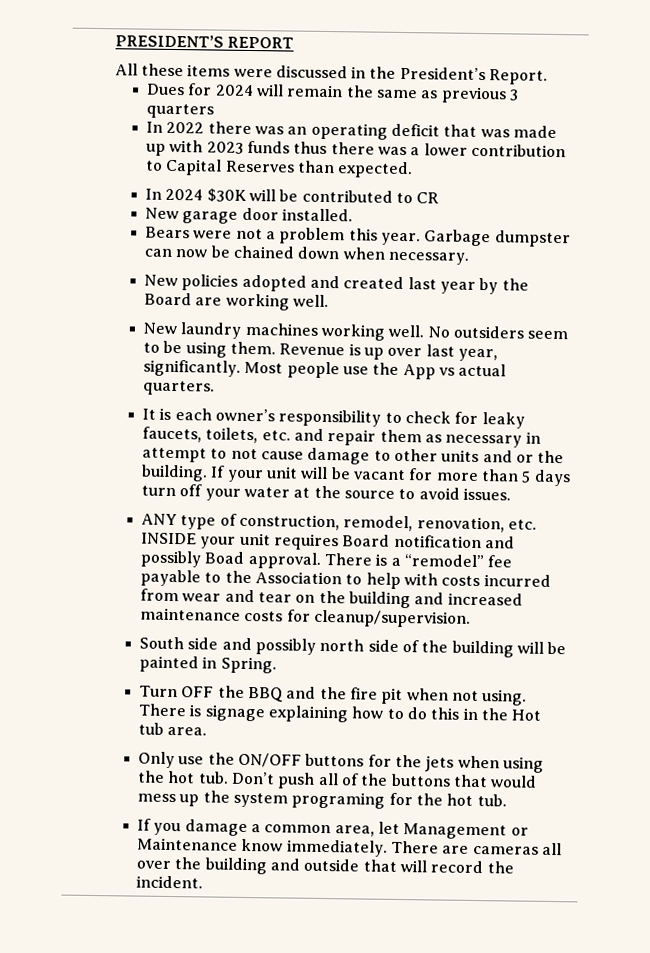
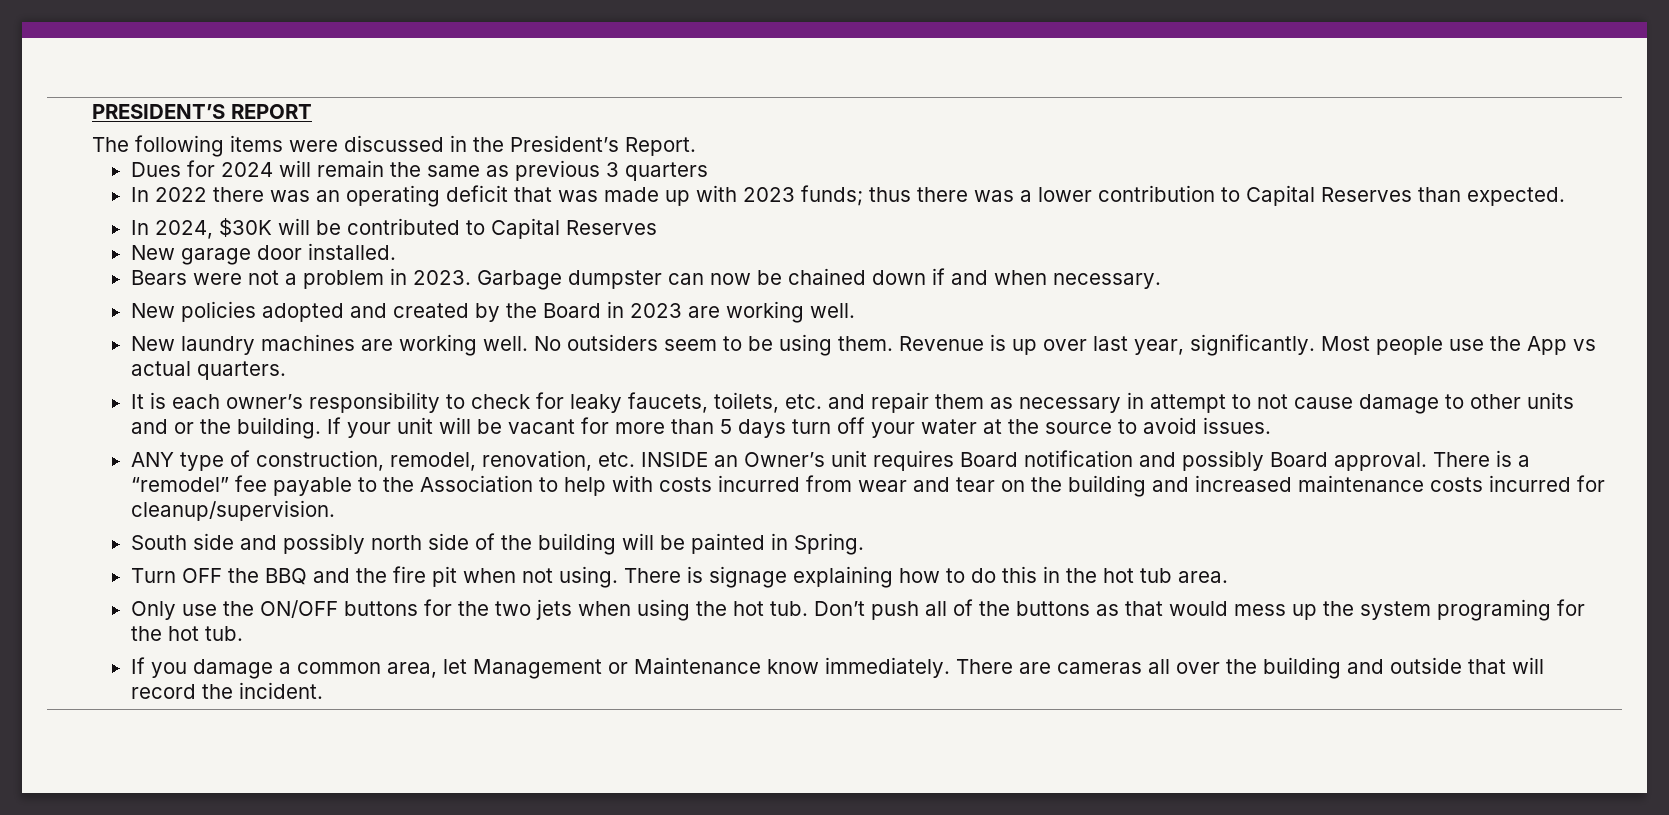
[114,63,184,77] All these -> [91,135,224,157] The following
[246,140,290,154] funds -> [800,185,863,206] funds;
[165,188,204,201] 2024 -> [154,220,213,239] 2024,
[416,192,440,204] CR -> [490,218,657,239] Capital Reserves
[348,228,421,246] this year. -> [389,268,471,285] in 2023.
(341, 253) none -> [931,268,988,285] if and
[407,277,476,294] last year -> (469, 310) none
(193, 299) none -> [606,301,682,318] in 2023
(318, 329) none -> [360,339,393,351] are
[200,536,237,549] your -> [713,452,825,467] an Owner’s
[204,551,246,564] Boad -> [1269,452,1328,467] Board
(284, 616) none -> [1488,475,1571,492] incurred
[511,709,542,721] Hot -> [1102,568,1134,583] hot
(422, 761) none -> [494,601,531,616] two
(451, 780) none -> [1095,604,1119,616] as

